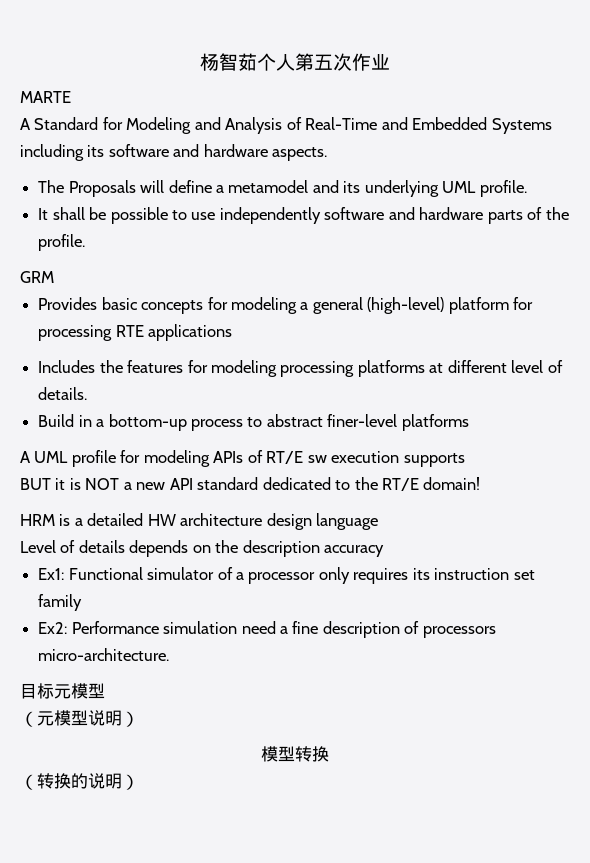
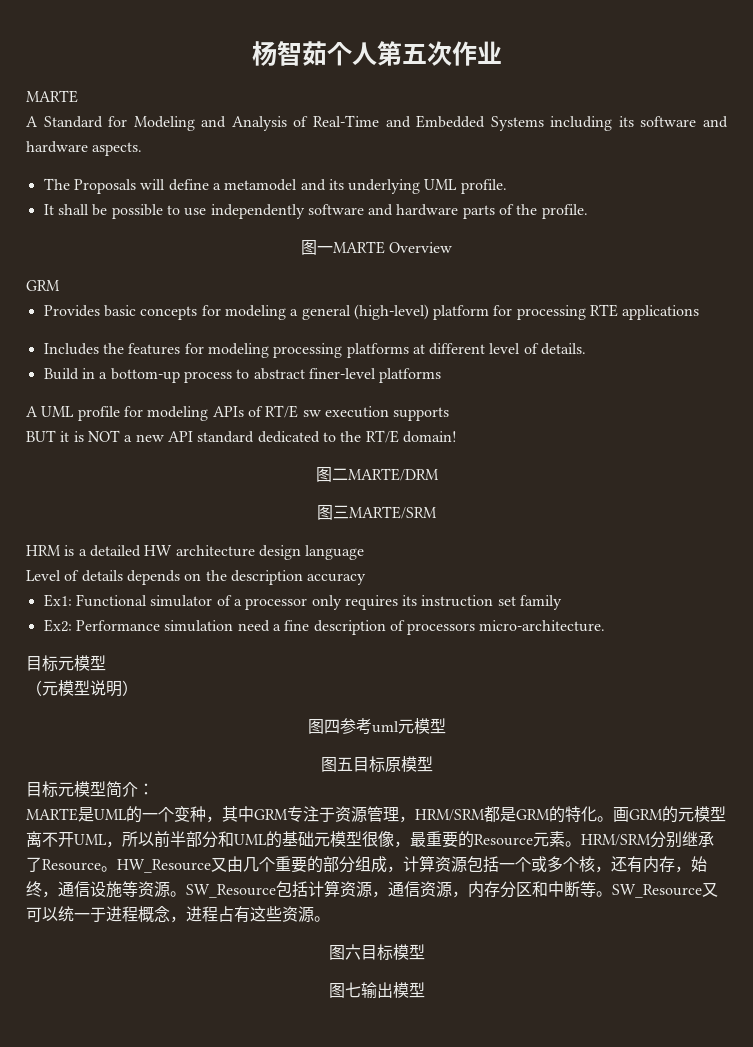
(86, 242) none -> [300,240,453,255] // 图一MARTE Overview
(481, 483) none -> [315,467,439,482] [317,505,437,520] // 图二MARTE/DRM // 图三MARTE/SRM
[261,746,329,762] [20,773,139,790] 模型转换 // （转换的说明） -> [307,718,446,735] [320,756,433,773] [26,781,154,798] [26,806,726,823] [26,831,714,848] [26,855,707,873] [26,880,718,898] [26,906,330,923] [328,944,425,961] [328,982,425,998] 图四参考uml元模型 // 图五目标原模型 // 目标元模型简介： // MARTE是UML的一个变种，其中GRM专注于资源管理，HRM/SRM都是GRM的特化。画GRM的元模型离不开UML，所以前半部分和UML的基础元模型很像，最重要的Resource元素。HRM/SRM分别继承了Resource。HW_Resource又由几个重要的部分组成，计算资源包括一个或多个核，还有内存，始终，通信设施等资源。SW_Resource包括计算资源，通信资源，内存分区和中断等。SW_Resource又可以统一于进程概念，进程占有这些资源。 // 图六目标模型 // 图七输出模型

